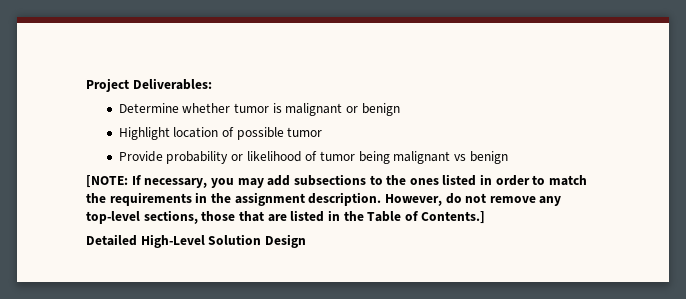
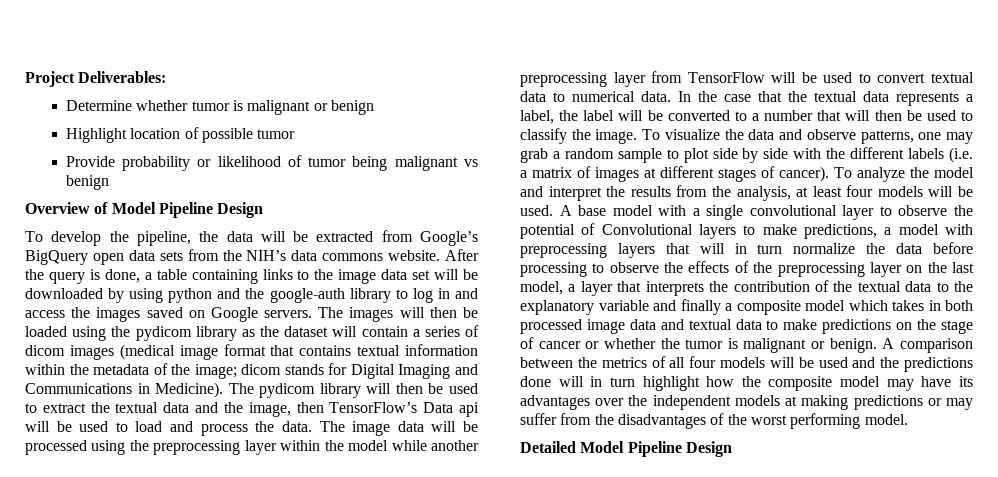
[86,174,588,188] [86,192,562,206] [86,210,486,224] [NOTE: If necessary, you may add subsections to the ones listed in order to match the requirements in the assignment description. However, do not remove any top-level sections, those that are listed in the Table of Contents.] -> [25,202,264,218] [25,230,479,246] [25,249,479,265] [25,269,479,284] [25,288,478,303] [25,307,479,322] [25,325,480,341] [25,344,478,360] [25,363,479,379] [25,382,478,398] [25,402,479,417] [25,421,479,436] [25,440,480,455] [520,71,974,87] [520,91,973,106] [520,110,974,124] [520,128,973,144] [520,147,973,163] [520,166,974,182] [520,185,973,201] [520,205,974,220] [520,223,973,239] [520,242,974,258] [520,261,974,277] [520,280,974,296] [520,299,973,315] [520,319,974,334] [520,337,973,353] [520,356,973,372] [520,376,973,391] [520,395,973,410] [520,413,908,429] Overview of Model Pipeline Design // To develop the pipeline, the data will be extracted from Google’s BigQuery open data sets from the NIH’s data commons website. After the query is done, a table containing links to the image data set will be downloaded by using python and the google-auth library to log in and access the images saved on Google servers. The images will then be loaded using the pydicom library as the dataset will contain a series of dicom images (medical image format that contains textual information within the metadata of the image; dicom stands for Digital Imaging and Communications in Medicine). The pydicom library will then be used to extract the textual data and the image, then TensorFlow’s Data api will be used to load and process the data. The image data will be processed using the preprocessing layer within the model while another preprocessing layer from TensorFlow will be used to convert textual data to numerical data. In the case that the textual data represents a label, the label will be converted to a number that will then be used to classify the image. To visualize the data and observe patterns, one may grab a random sample to plot side by side with the different labels (i.e. a matrix of images at different stages of cancer). To analyze the model and interpret the results from the analysis, at least four models will be used. A base model with a single convolutional layer to observe the potential of Convolutional layers to make predictions, a model with preprocessing layers that will in turn normalize the data before processing to observe the effects of the preprocessing layer on the last model, a layer that interprets the contribution of the textual data to the explanatory variable and finally a composite model which takes in both processed image data and textual data to make predictions on the stage of cancer or whether the tumor is malignant or benign. A comparison between the metrics of all four models will be used and the predictions done will in turn highlight how the composite model may have its advantages over the independent models at making predictions or may suffer from the disadvantages of the worst performing model.
[140,234,262,248] High-Level Solution -> [580,441,682,457] Model Pipeline

